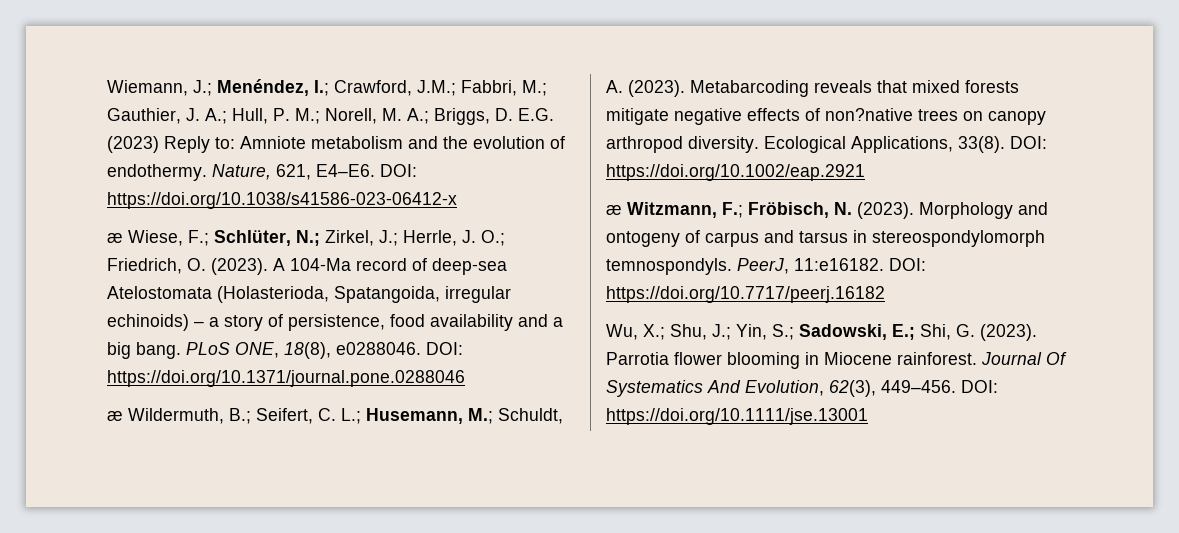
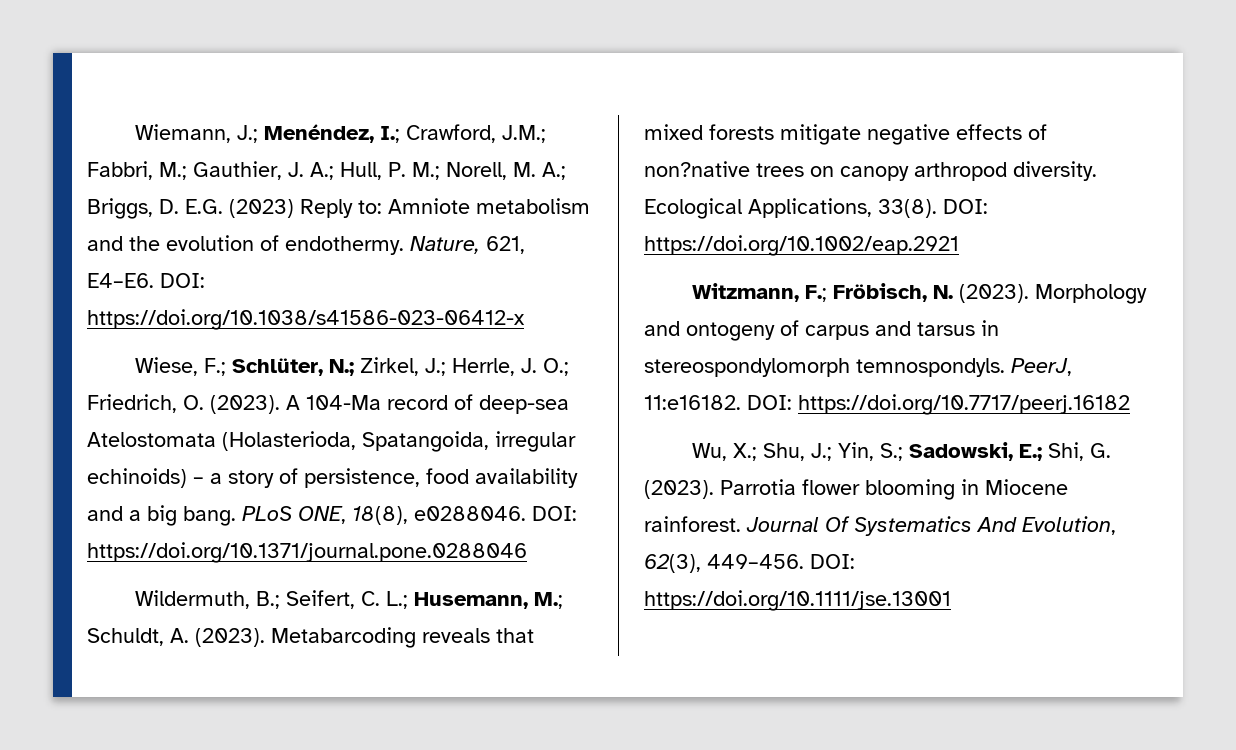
[107,233,123,243] æ -> (525, 319) none
[107,411,123,421] æ -> (527, 552) none
[606,205,622,215] æ -> (959, 245) none

